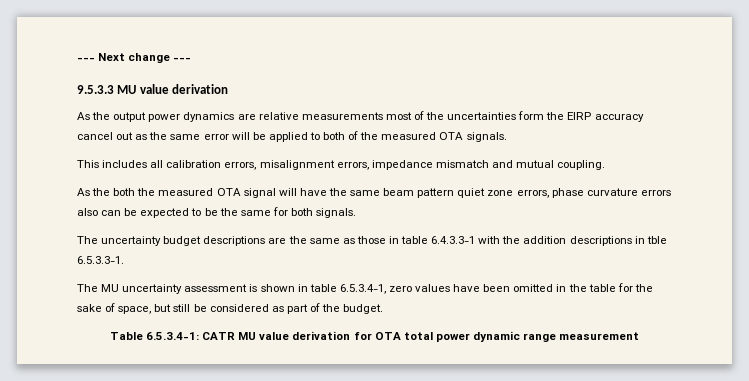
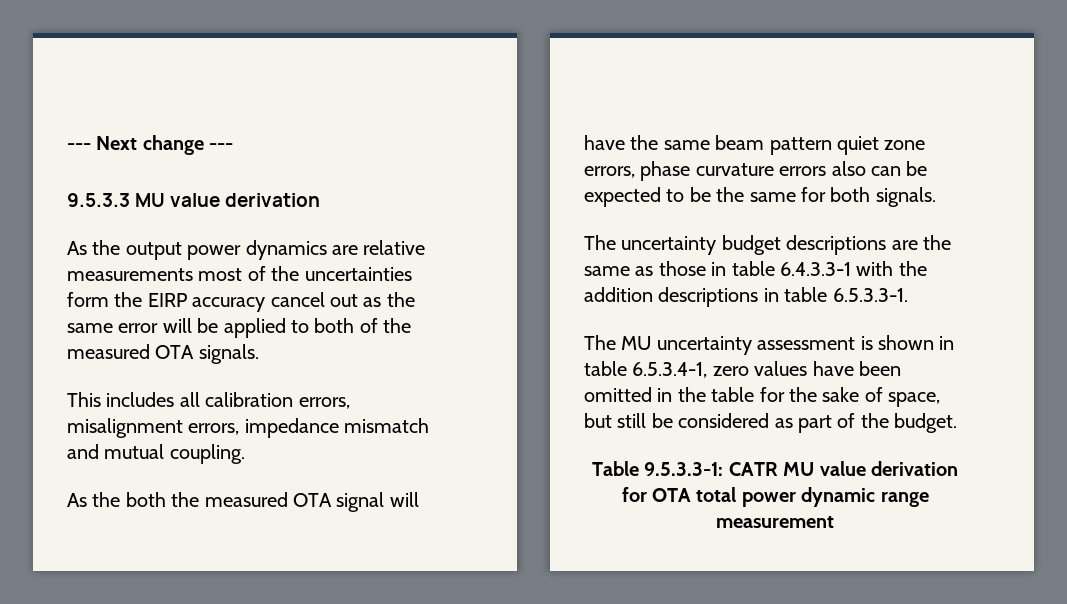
[646,236,667,244] tble -> [784,287,828,302] table
[145,332,199,340] 6.5.3.4-1: -> [644,462,724,476] 9.5.3.3-1:

